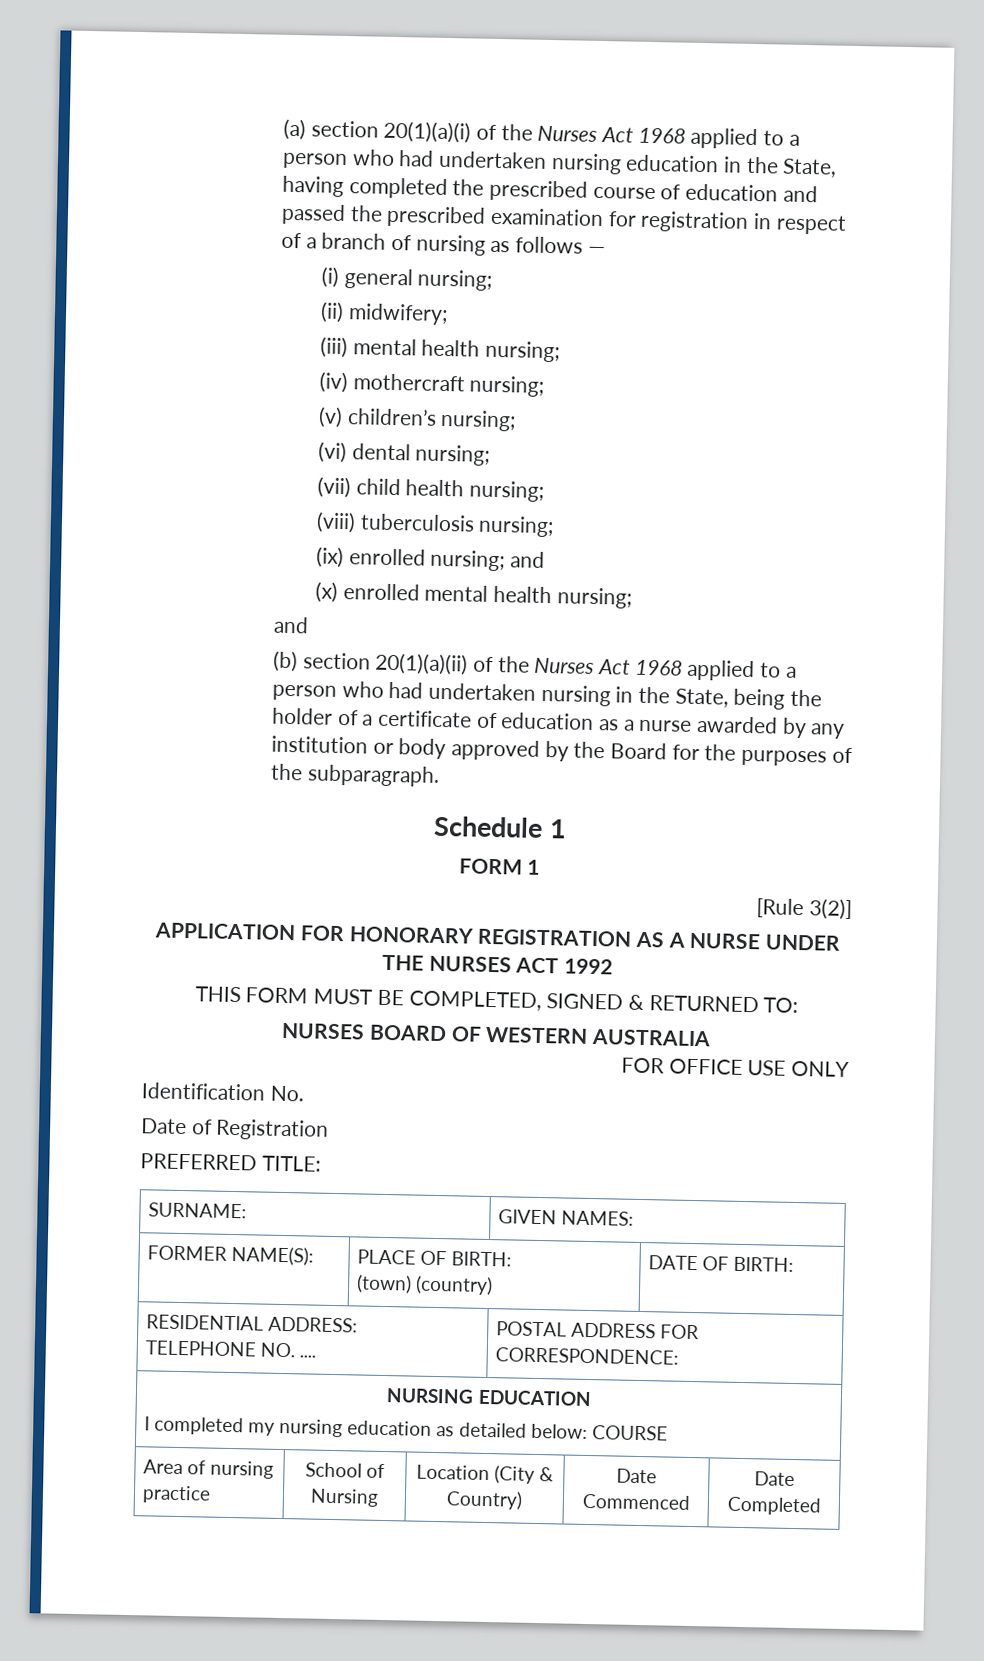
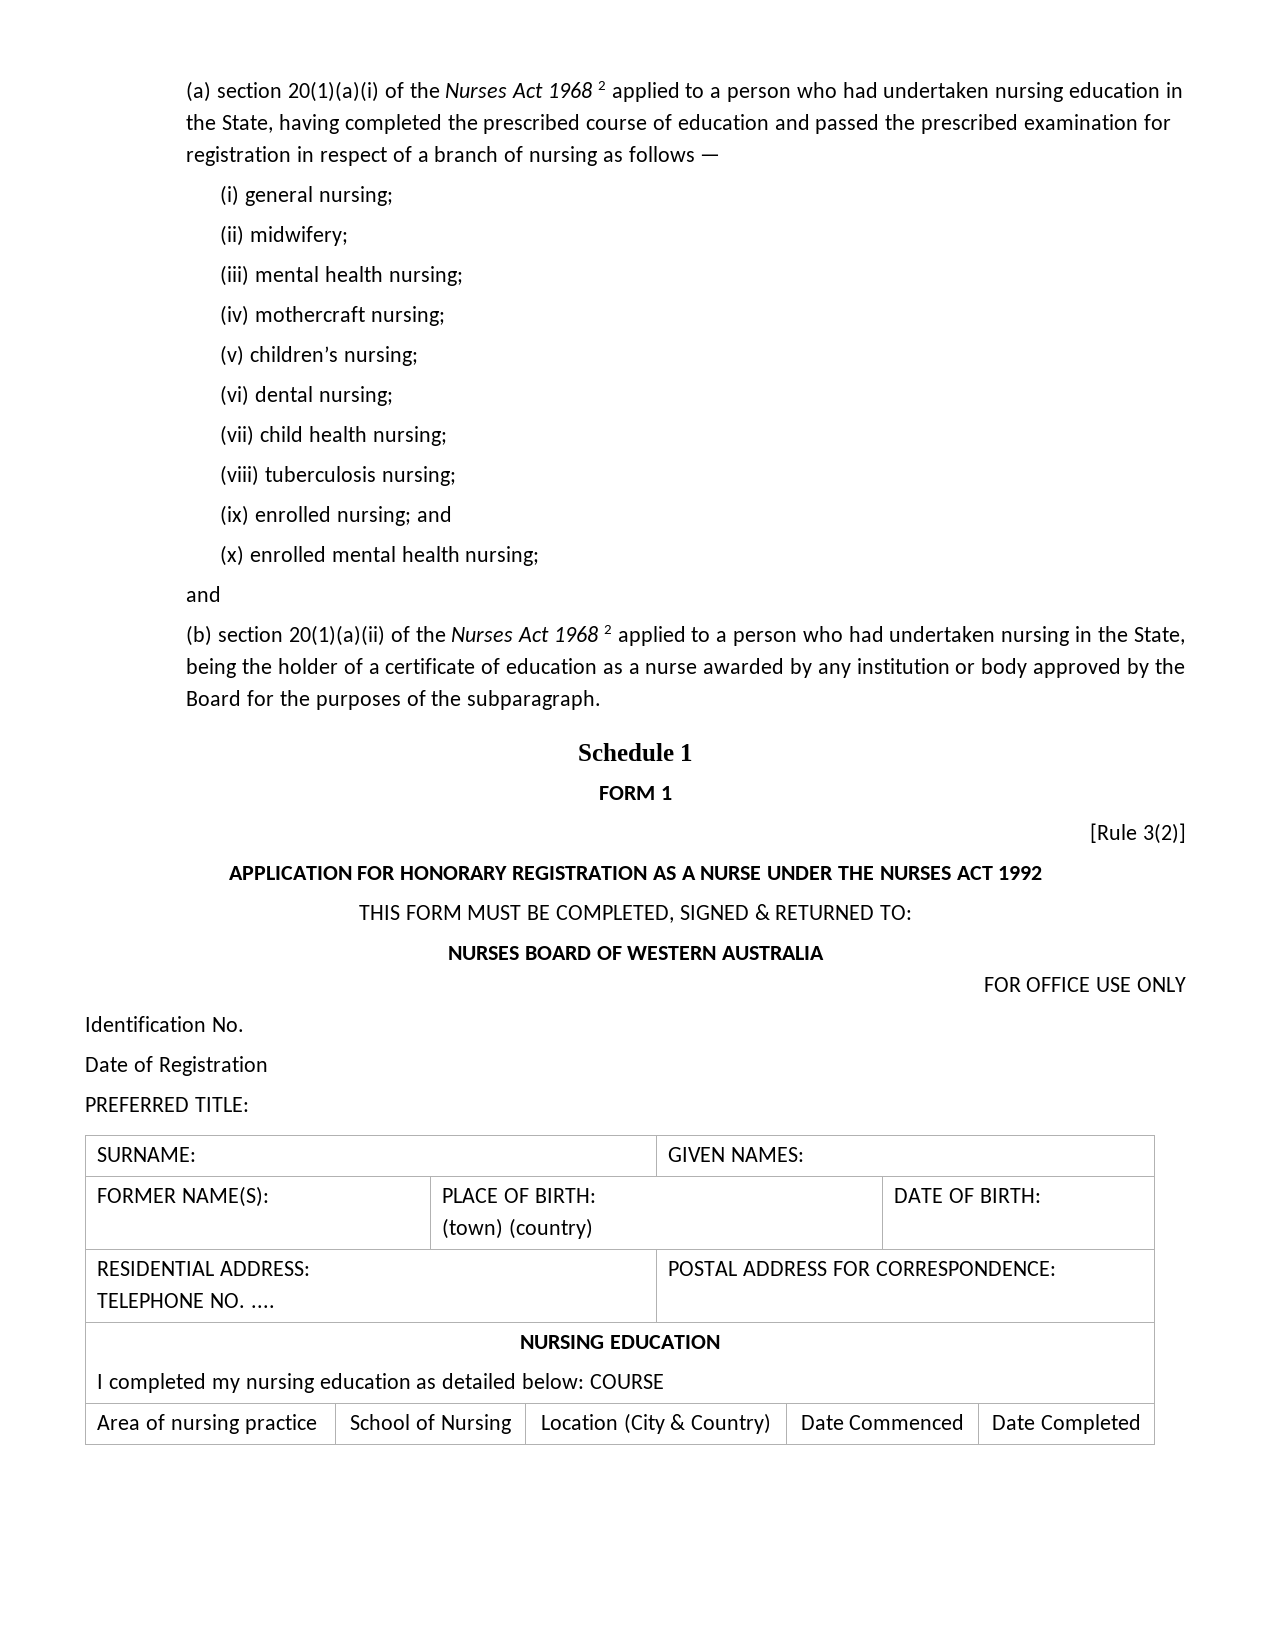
(686, 135) none -> [597,81,606,90] 2
(683, 667) none -> [603,625,612,634] 2

